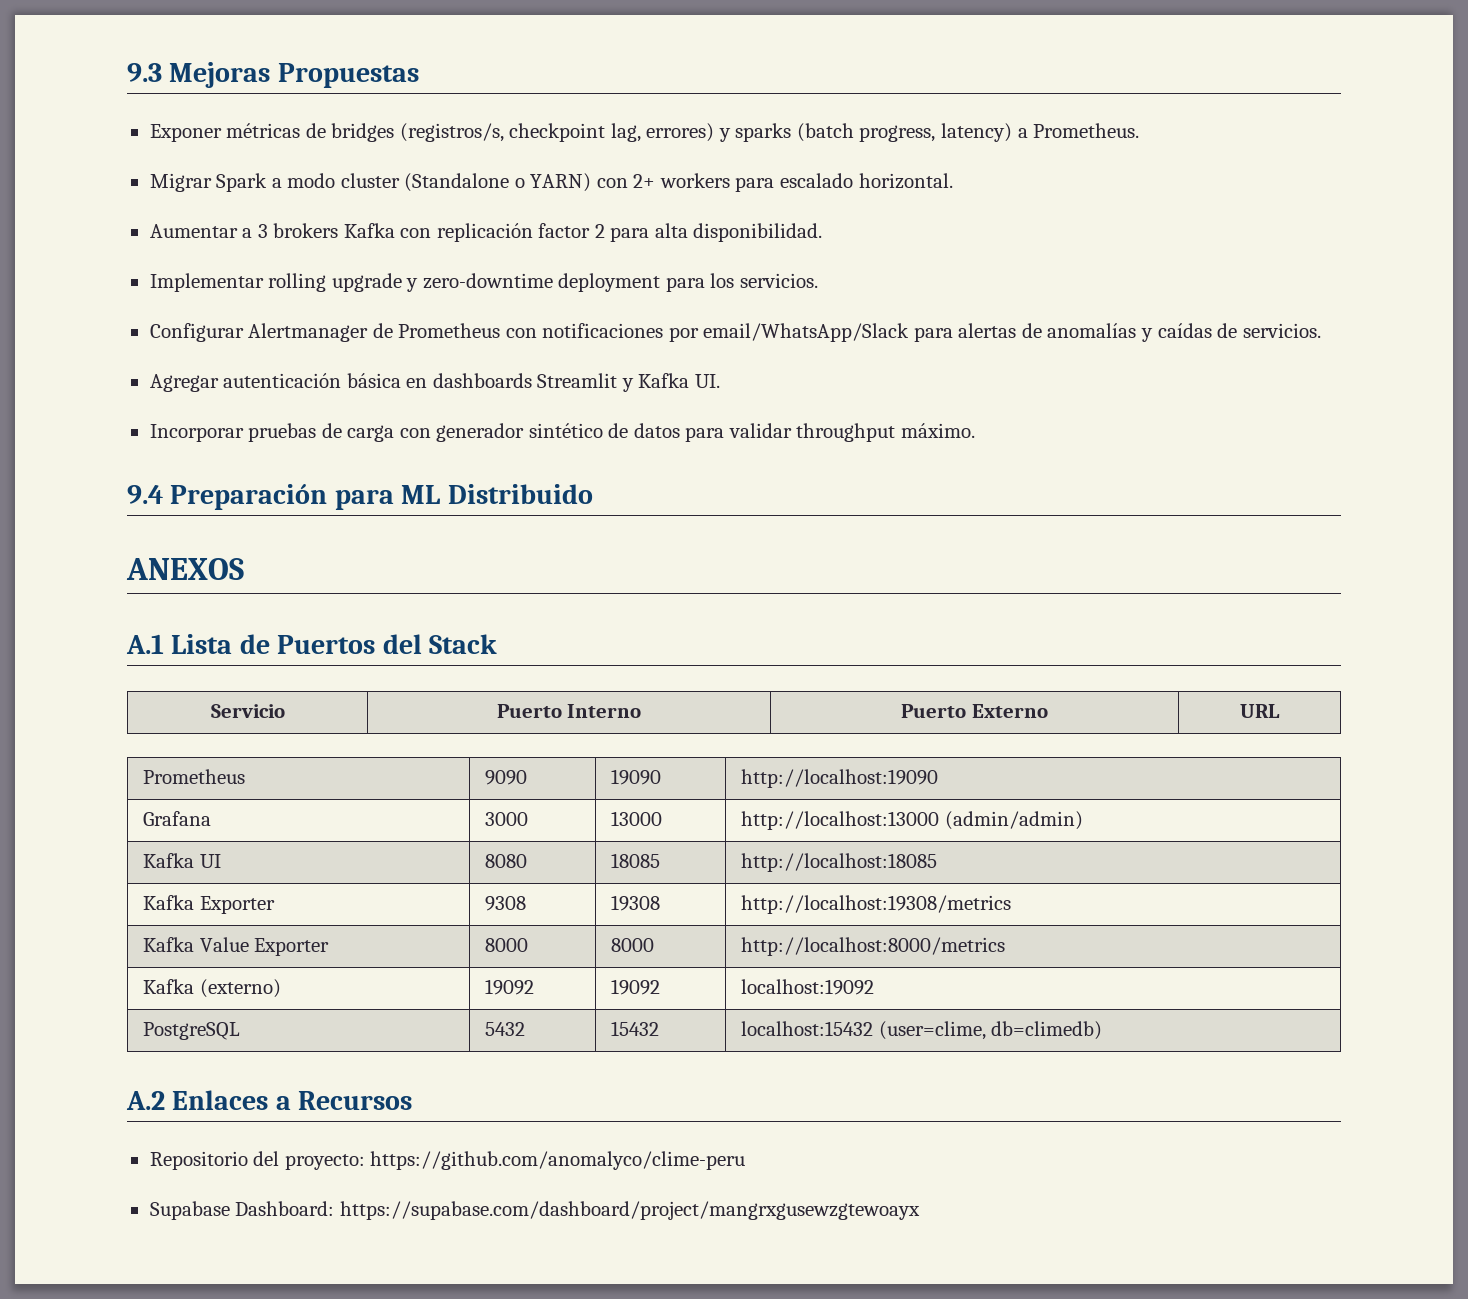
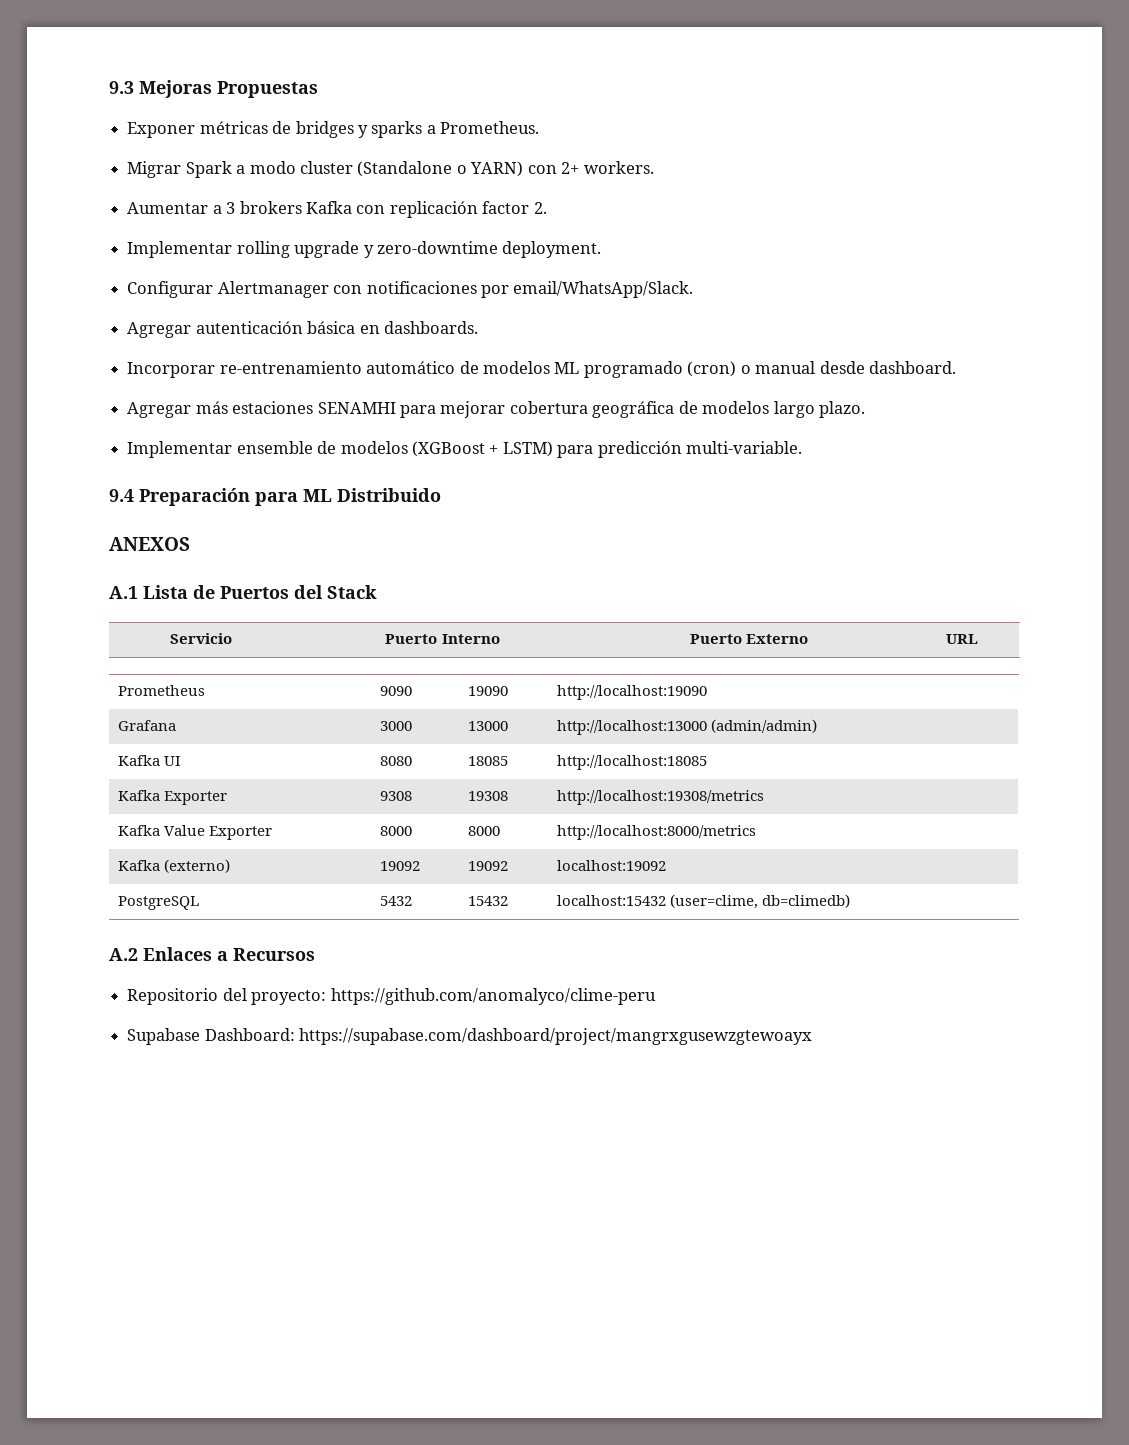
[399,123,1012,142] (registros/s, checkpoint lag, errores) y sparks (batch progress, latency) -> [357,121,423,138] y sparks
[659,173,953,192] workers para escalado horizontal. -> [583,161,654,174] workers.
[594,223,823,242] 2 para alta disponibilidad. -> [533,202,547,214] 2.
[558,273,818,292] deployment para los servicios. -> [502,241,602,258] deployment.
[372,323,501,338] de Prometheus -> (329, 289) none
[703,323,1321,342] [149,373,720,392] [149,423,975,442] email/WhatsApp/Slack para alertas de anomalías y caídas de servicios. // Agregar autenticación básica en dashboards Streamlit y Kafka UI. // Incorporar pruebas de carga con generador sintético de datos para validar throughput máximo. -> [513,281,694,298] [127,321,478,338] [127,361,957,378] [127,401,866,418] [127,441,803,458] email/WhatsApp/Slack. // Agregar autenticación básica en dashboards. // Incorporar re-entrenamiento automático de modelos ML programado (cron) o manual desde dashboard. // Agregar más estaciones SENAMHI para mejorar cobertura geográfica de modelos largo plazo. // Implementar ensemble de modelos (XGBoost + LSTM) para predicción multi-variable.

